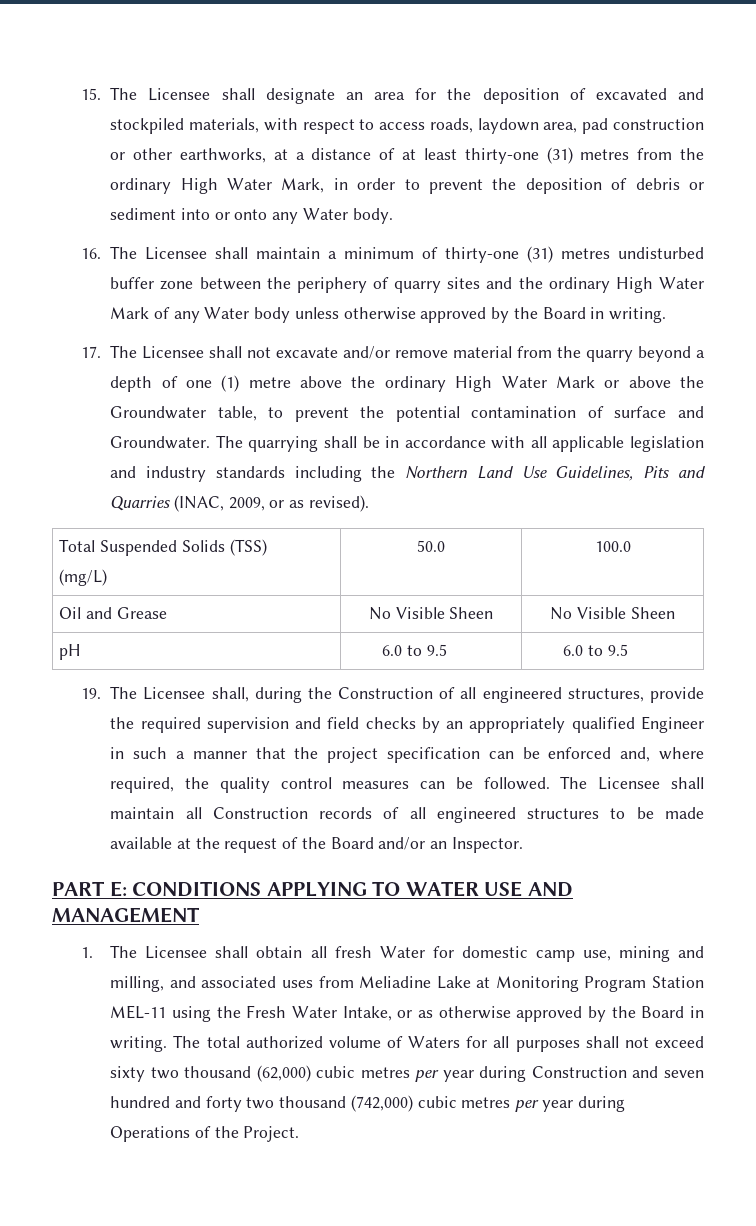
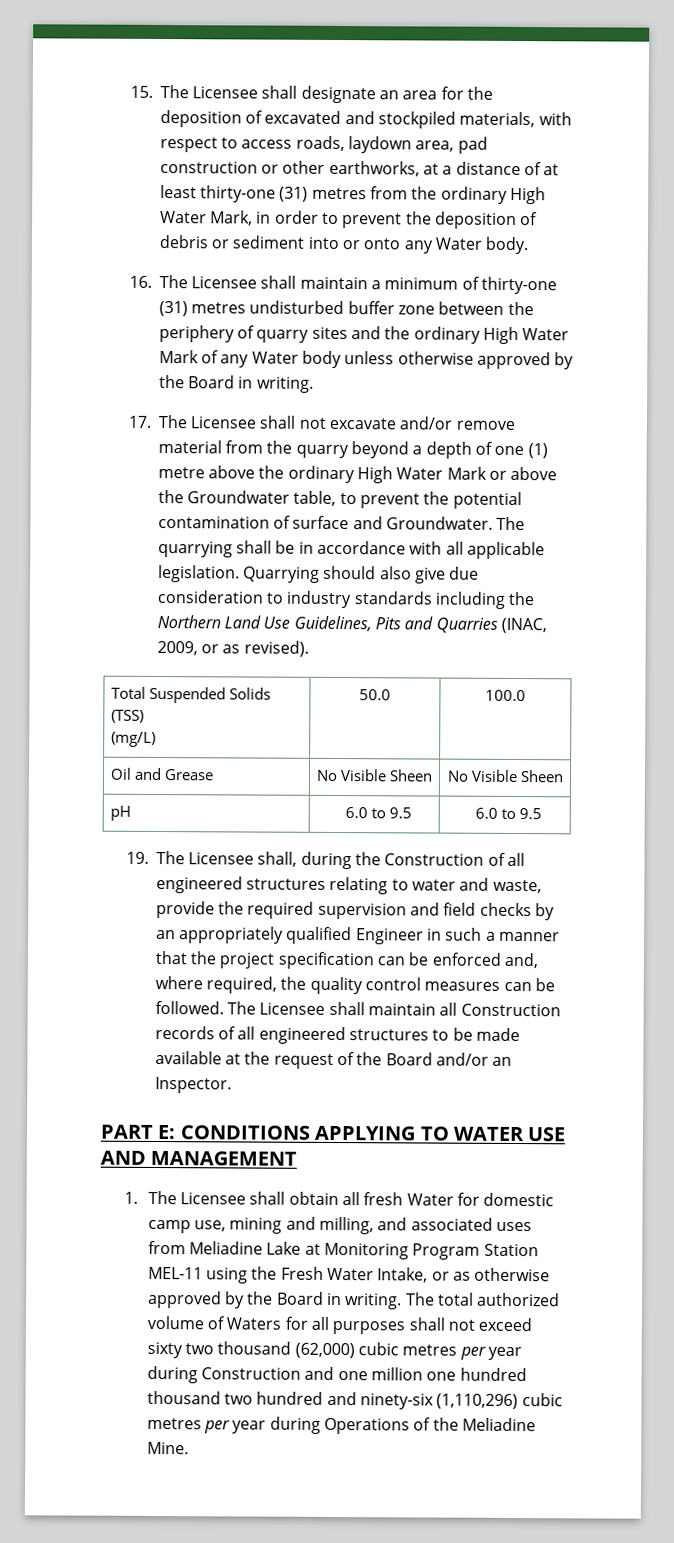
[630,436,705,452] [110,466,137,478] legislation and -> [157,564,480,584] [156,589,284,604] legislation. Quarrying should also give due consideration to
[567,688,644,702] structures, -> [246,876,542,895] structures relating to water and waste,
[663,1070,704,1078] [110,1095,413,1112] seven hundred and forty two thousand (742,000) -> [337,1367,527,1382] [146,1390,519,1410] one million one hundred thousand two hundred and ninety-six (1,110,296)
[243,1126,300,1142] Project. -> [461,1417,536,1432] [146,1441,189,1455] Meliadine Mine.

